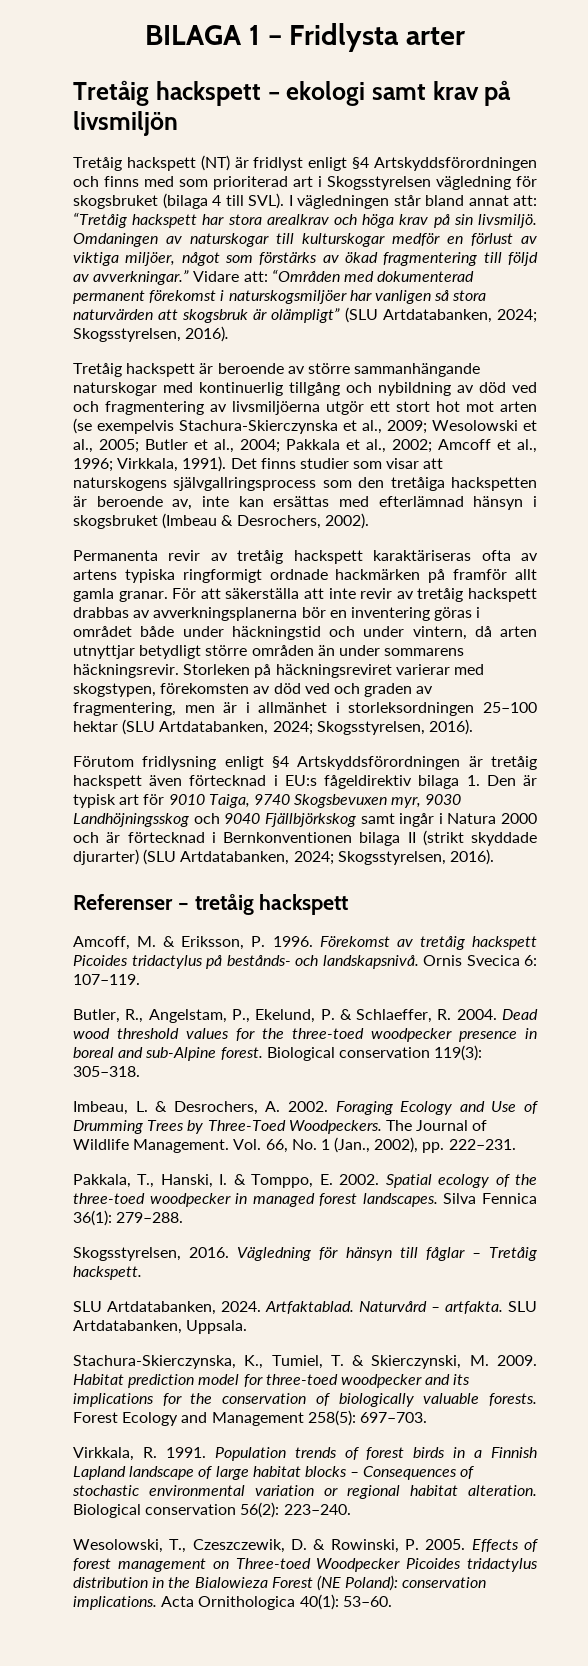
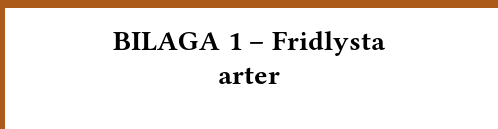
[73,80,512,106] [73,111,178,136] [73,155,537,171] [73,176,537,190] [73,193,537,209] [73,212,537,228] [73,233,537,247] [73,252,538,266] [73,269,475,285] [73,290,487,304] [73,307,537,323] [73,326,230,342] [73,363,481,377] [73,382,537,396] [73,401,537,415] [73,418,537,434] [73,439,537,453] [73,456,444,472] [73,477,537,491] [73,496,537,510] [73,513,369,529] [73,550,538,564] [73,569,537,583] [73,588,537,602] [73,607,481,621] [73,626,537,640] [73,645,465,659] [73,664,484,678] [73,683,434,697] [73,702,537,716] [73,719,473,735] [73,756,537,770] [73,775,537,789] [73,794,462,808] [73,813,537,827] [73,830,537,846] [73,849,494,865] [73,893,349,915] [73,936,537,950] [73,955,537,969] [73,974,140,985] [73,1009,538,1023] [73,1028,537,1042] [73,1045,483,1061] [73,1066,140,1077] [73,1101,538,1115] [73,1120,488,1134] [73,1137,516,1153] [73,1174,537,1188] [73,1193,537,1207] [73,1210,184,1226] [73,1247,537,1261] [73,1266,142,1280] [73,1301,537,1315] [73,1320,248,1334] [73,1355,537,1369] [73,1374,471,1388] [73,1393,537,1407] [73,1410,427,1426] [73,1447,537,1461] [73,1466,475,1480] [72,1485,537,1499] [73,1502,351,1518] [73,1539,538,1553] [73,1558,538,1572] [73,1575,487,1591] [73,1594,392,1610] // Tretåig hackspett – ekologi samt krav på livsmiljön // Tretåig hackspett (NT) är fridlyst enligt §4 Artskyddsförordningen och finns med som prioriterad art i Skogsstyrelsen vägledning för skogsbruket (bilaga 4 till SVL). I vägledningen står bland annat att: “Tretåig hackspett har stora arealkrav och höga krav på sin livsmiljö. Omdaningen av naturskogar till kulturskogar medför en förlust av viktiga miljöer, något som förstärks av ökad fragmentering till följd av avverkningar.” Vidare att: “Områden med dokumenterad permanent förekomst i naturskogsmiljöer har vanligen så stora naturvärden att skogsbruk är olämpligt” (SLU Artdatabanken, 2024; Skogsstyrelsen, 2016). // Tretåig hackspett är beroende av större sammanhängande naturskogar med kontinuerlig tillgång och nybildning av död ved och fragmentering av livsmiljöerna utgör ett stort hot mot arten (se exempelvis Stachura-Skierczynska et al., 2009; Wesolowski et al., 2005; Butler et al., 2004; Pakkala et al., 2002; Amcoff et al., 1996; Virkkala, 1991). Det finns studier som visar att naturskogens självgallringsprocess som den tretåiga hackspetten är beroende av, inte kan ersättas med efterlämnad hänsyn i skogsbruket (Imbeau & Desrochers, 2002). // Permanenta revir av tretåig hackspett karaktäriseras ofta av artens typiska ringformigt ordnade hackmärken på framför allt gamla granar. För att säkerställa att inte revir av tretåig hackspett drabbas av avverkningsplanerna bör en inventering göras i området både under häckningstid och under vintern, då arten utnyttjar betydligt större områden än under sommarens häckningsrevir. Storleken på häckningsreviret varierar med skogstypen, förekomsten av död ved och graden av fragmentering, men är i allmänhet i storleksordningen 25–100 hektar (SLU Artdatabanken, 2024; Skogsstyrelsen, 2016). // Förutom fridlysning enligt §4 Artskyddsförordningen är tretåig hackspett även förtecknad i EU:s fågeldirektiv bilaga 1. Den är typisk art för 9010 Taiga, 9740 Skogsbevuxen myr, 9030 Landhöjningsskog och 9040 Fjällbjörkskog samt ingår i Natura 2000 och är förtecknad i Bernkonventionen bilaga II (strikt skyddade djurarter) (SLU Artdatabanken, 2024; Skogsstyrelsen, 2016). // Referenser – tretåig hackspett // Amcoff, M. & Eriksson, P. 1996. Förekomst av tretåig hackspett Picoides tridactylus på bestånds- och landskapsnivå. Ornis Svecica 6: 107–119. // Butler, R., Angelstam, P., Ekelund, P. & Schlaeffer, R. 2004. Dead wood threshold values for the three-toed woodpecker presence in boreal and sub-Alpine forest. Biological conservation 119(3): 305–318. // Imbeau, L. & Desrochers, A. 2002. Foraging Ecology and Use of Drumming Trees by Three-Toed Woodpeckers. The Journal of Wildlife Management. Vol. 66, No. 1 (Jan., 2002), pp. 222–231. // Pakkala, T., Hanski, I. & Tomppo, E. 2002. Spatial ecology of the three-toed woodpecker in managed forest landscapes. Silva Fennica 36(1): 279–288. // Skogsstyrelsen, 2016. Vägledning för hänsyn till fåglar – Tretåig hackspett. // SLU Artdatabanken, 2024. Artfaktablad. Naturvård – artfakta. SLU Artdatabanken, Uppsala. // Stachura-Skierczynska, K., Tumiel, T. & Skierczynski, M. 2009. Habitat prediction model for three-toed woodpecker and its implications for the conservation of biologically valuable forests. Forest Ecology and Management 258(5): 697–703. // Virkkala, R. 1991. Population trends of forest birds in a Finnish Lapland landscape of large habitat blocks – Consequences of stochastic environmental variation or regional habitat alteration. Biological conservation 56(2): 223–240. // Wesolowski, T., Czeszczewik, D. & Rowinski, P. 2005. Effects of forest management on Three-toed Woodpecker Picoides tridactylus distribution in the Bialowieza Forest (NE Poland): conservation implications. Acta Ornithologica 40(1): 53–60. -> (280, 75) none

